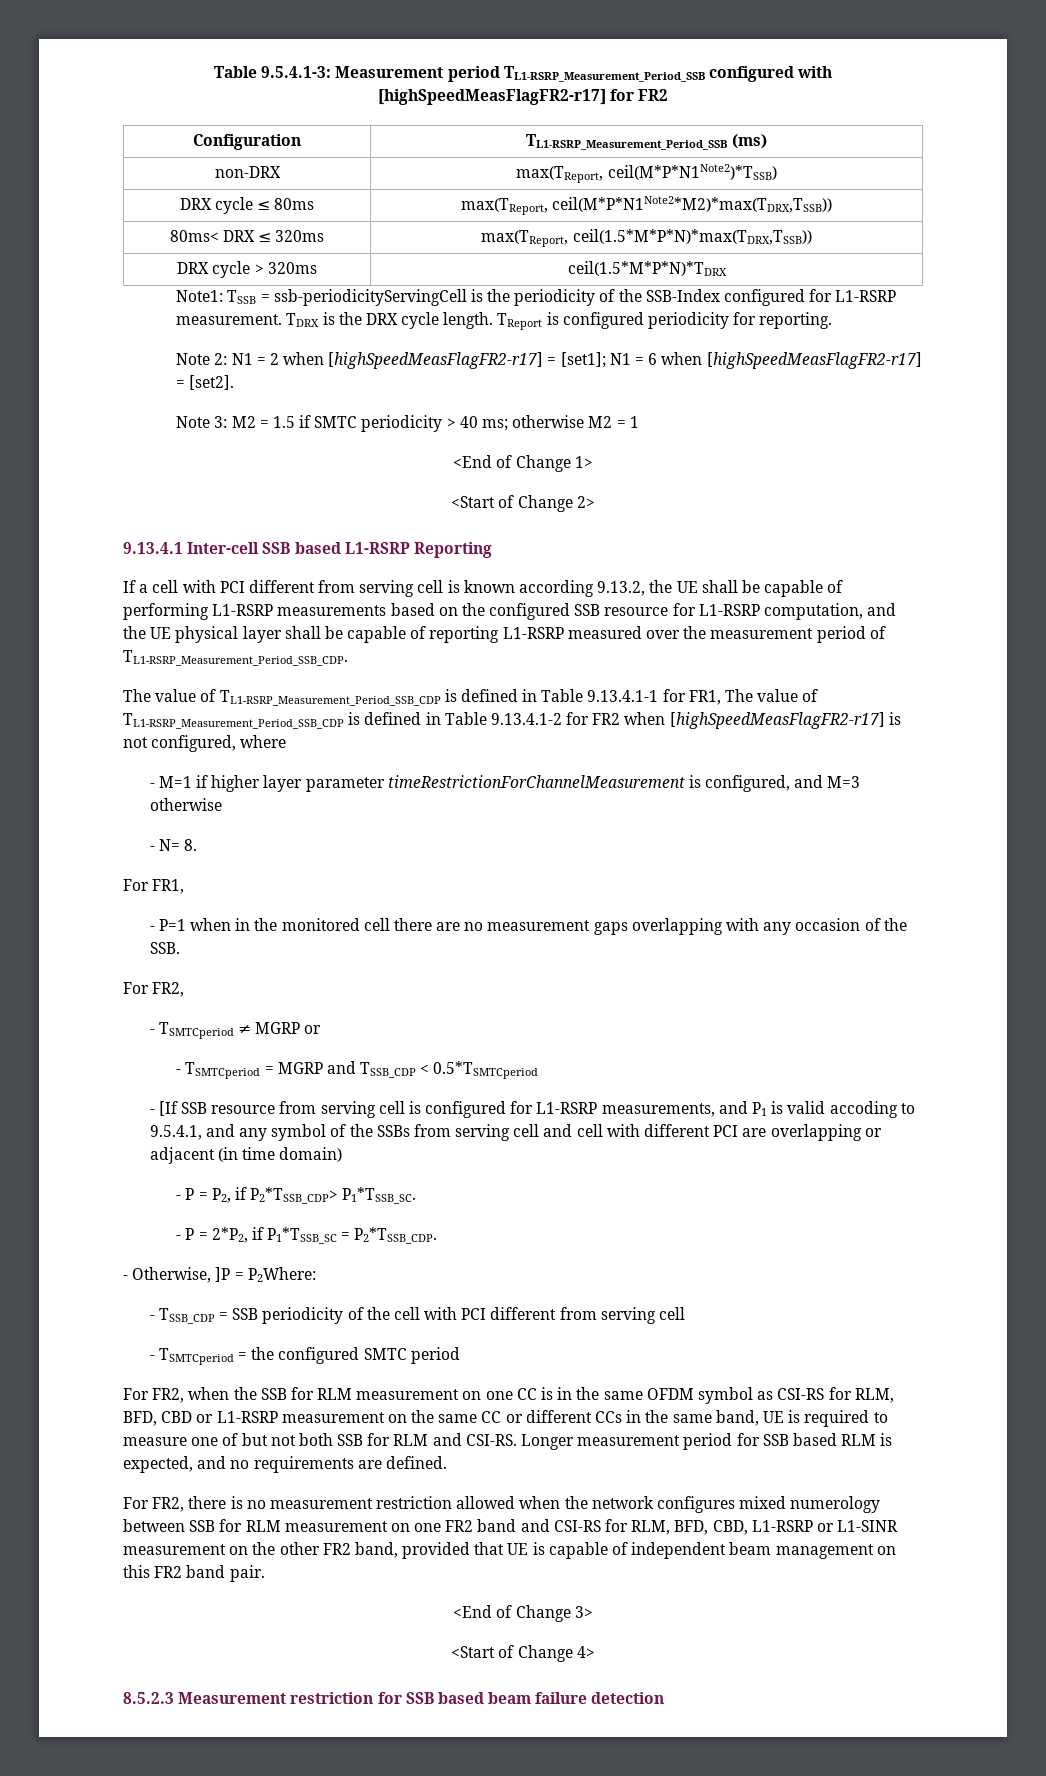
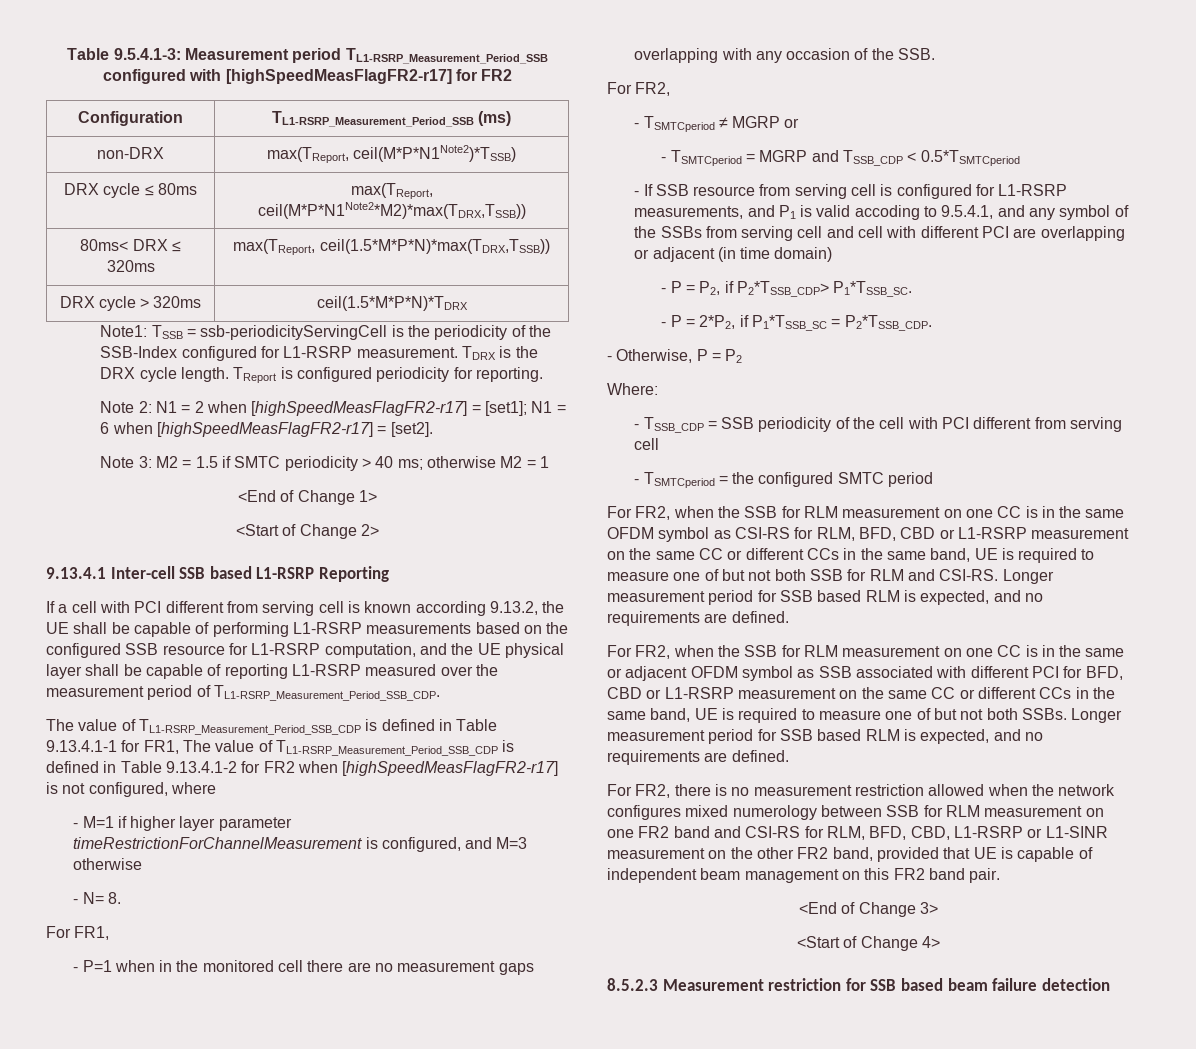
[158,1101,178,1116] [If -> [643,184,653,196] If
[215,1267,316,1282] ]P = P2Where: -> [696,349,743,363] [607,383,658,395] P = P2 // Where:
(447, 1462) none -> [607,645,1125,659] [607,666,1123,681] [607,687,1115,699] [607,708,1123,723] [607,729,1043,744] [607,750,789,765] // For FR2, when the SSB for RLM measurement on one CC is in the same or adjacent OFDM symbol as SSB associated with different PCI for BFD, CBD or L1-RSRP measurement on the same CC or different CCs in the same band, UE is required to measure one of but not both SSBs. Longer measurement period for SSB based RLM is expected, and no requirements are defined.

